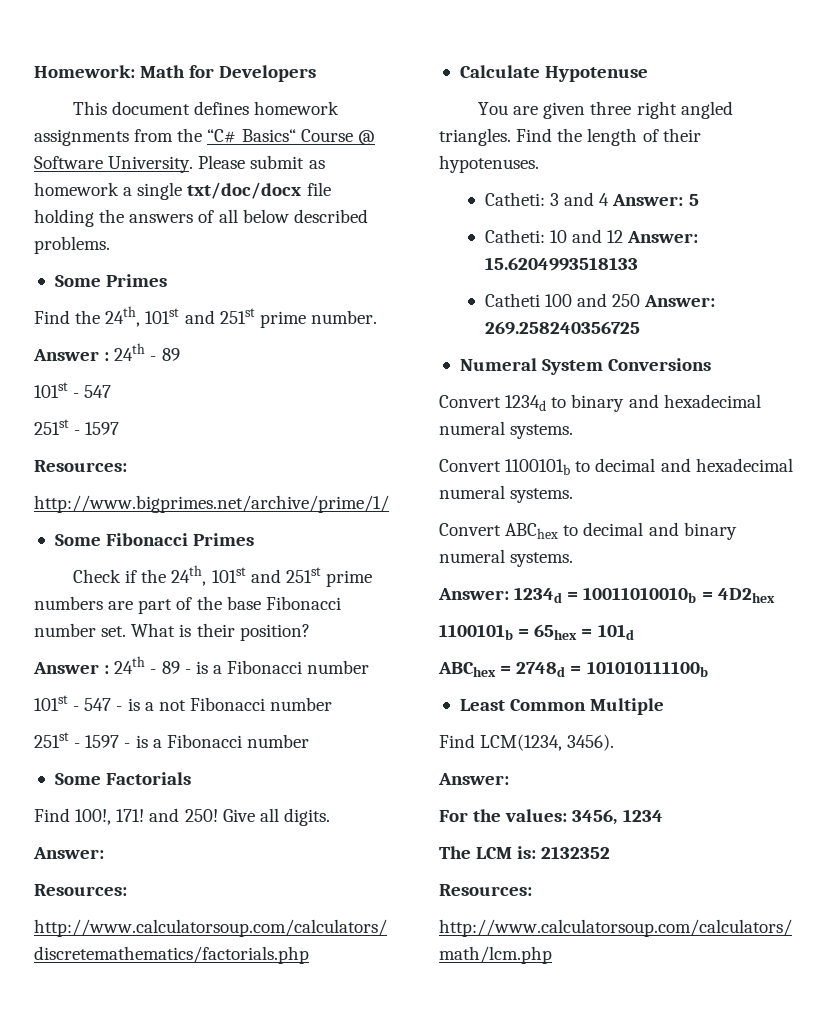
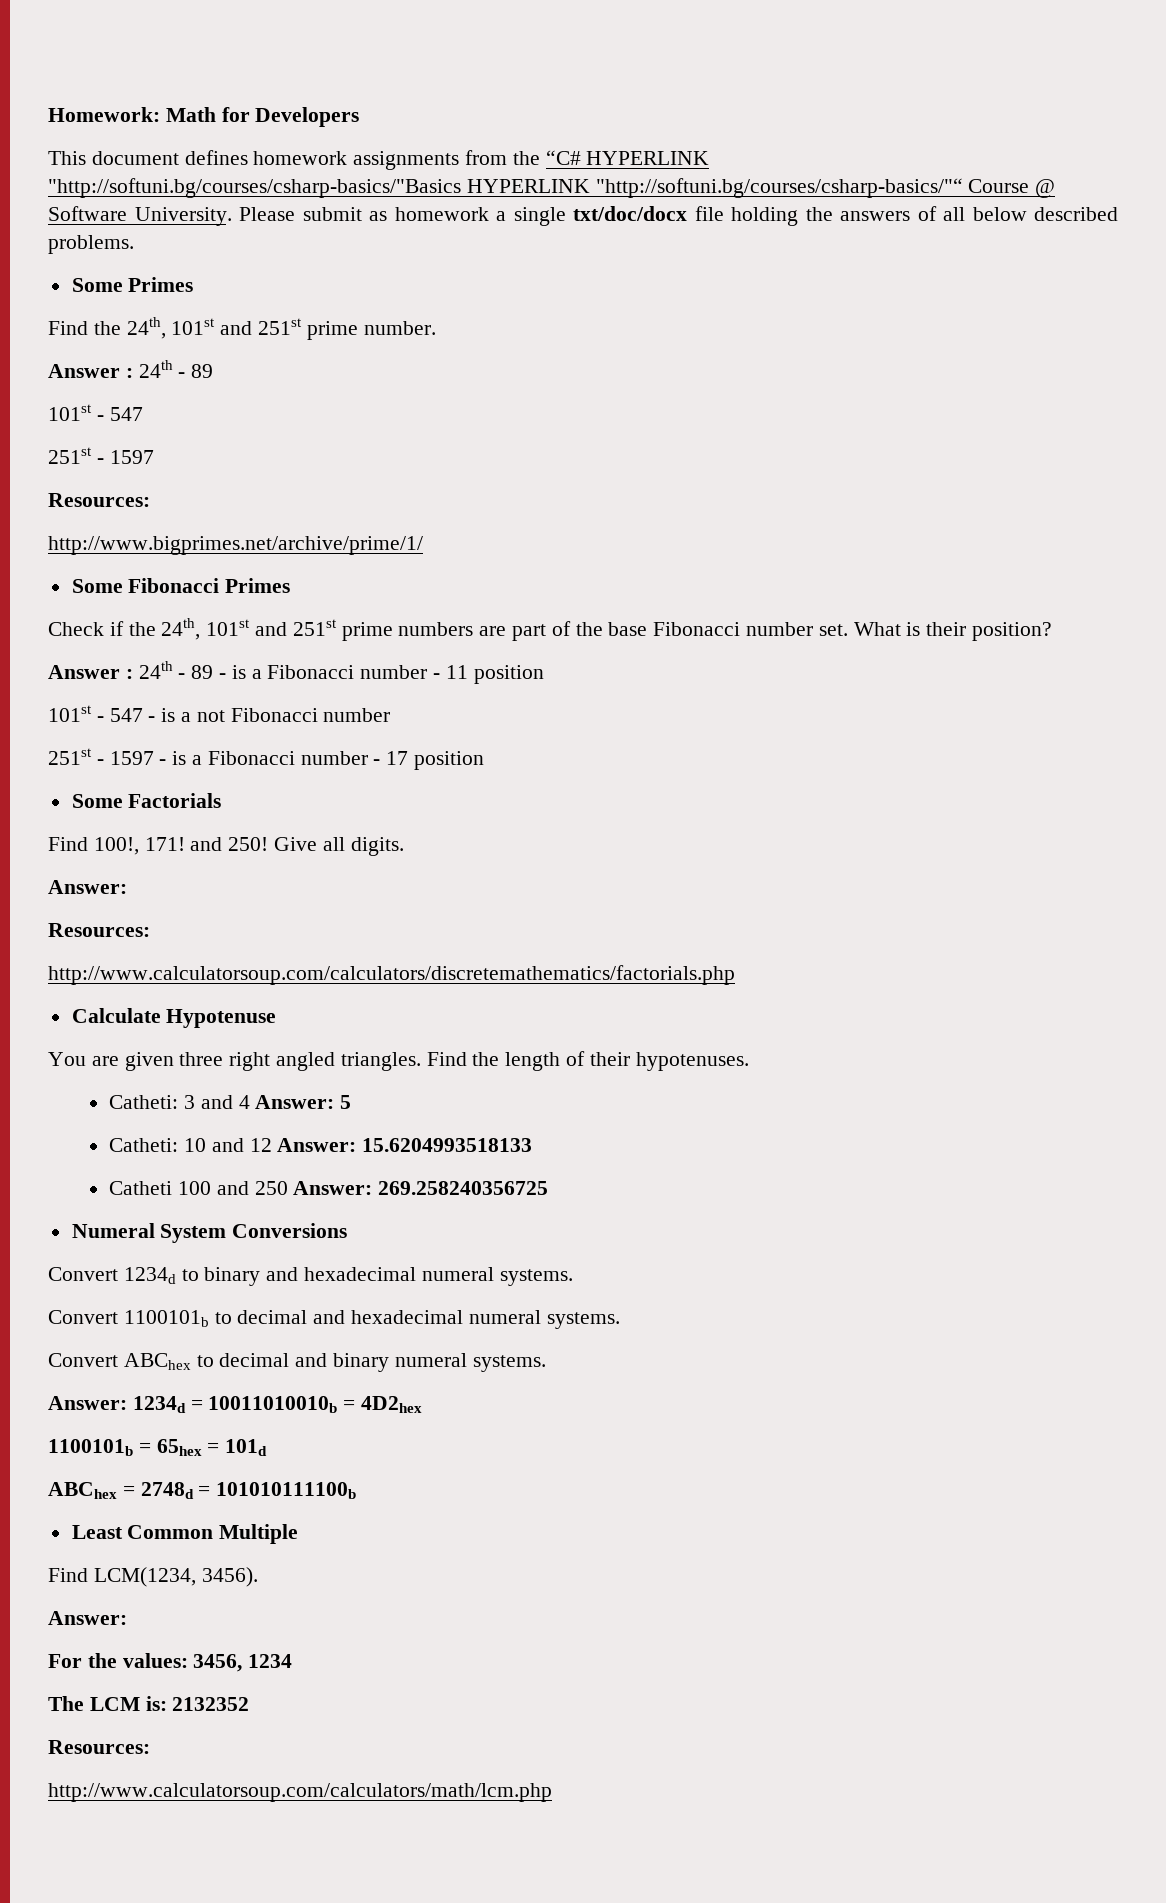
[241,129,296,142] Basics“ -> [586,151,710,165] [48,178,963,198] HYPERLINK "http://softuni.bg/courses/csharp-basics/"Basics HYPERLINK "http://softuni.bg/courses/csharp-basics/"“
(370, 667) none -> [433,665,544,684] - 11 position
(309, 741) none -> [373,751,485,770] - 17 position

